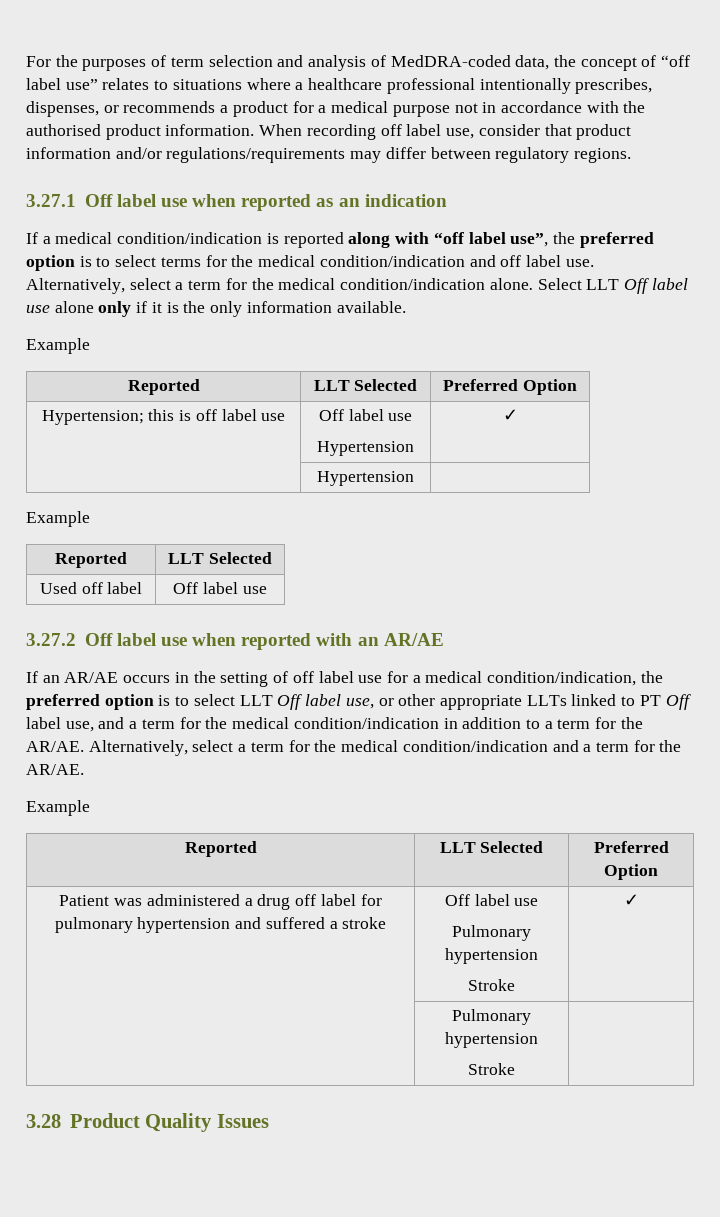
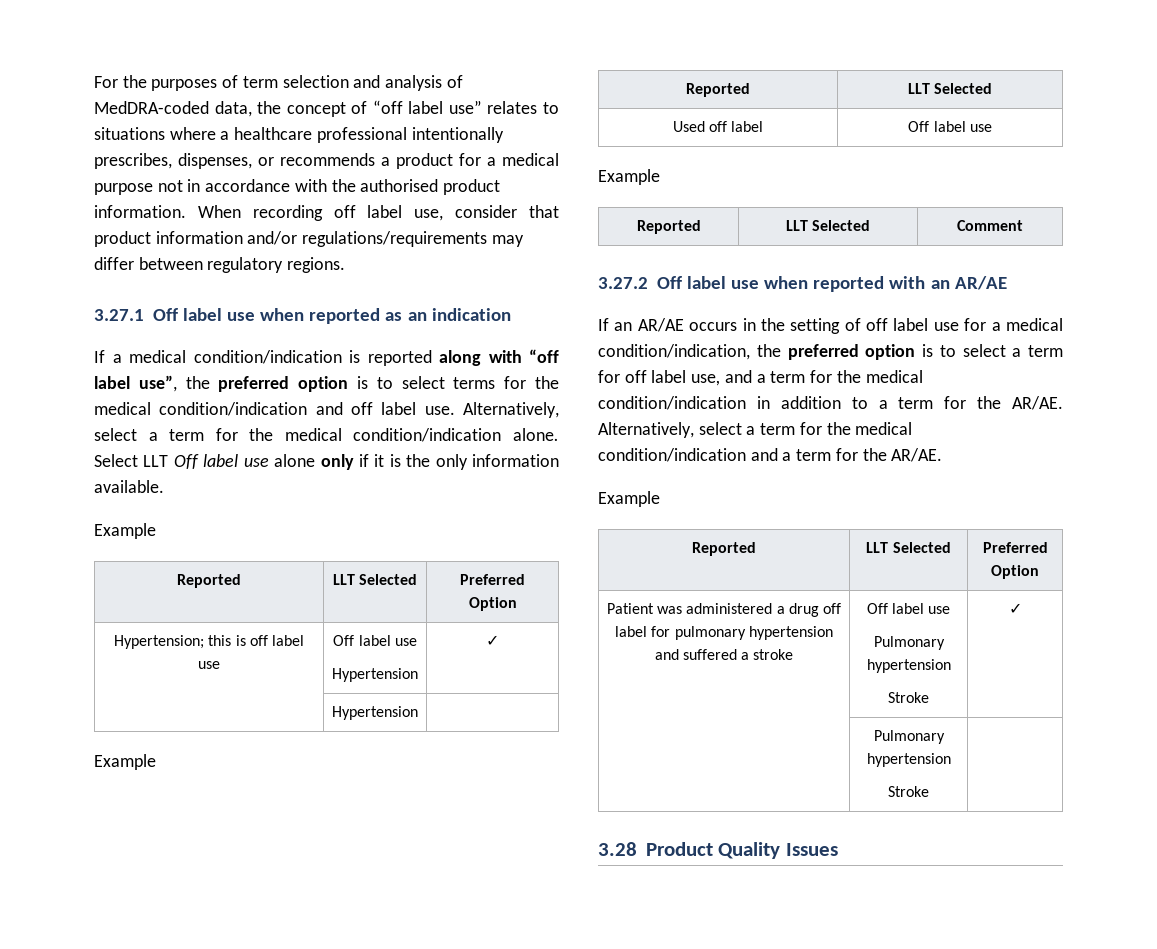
(267, 590) none -> [598,169,660,185] [636,220,701,234] [785,220,871,231] [957,220,1023,231] // Example // Reported | LLT Selected | Comment
[239,694,691,710] LLT Off label use, or other appropriate LLTs linked to PT Off -> [1012,345,1063,357] [598,370,647,383] a term for off

